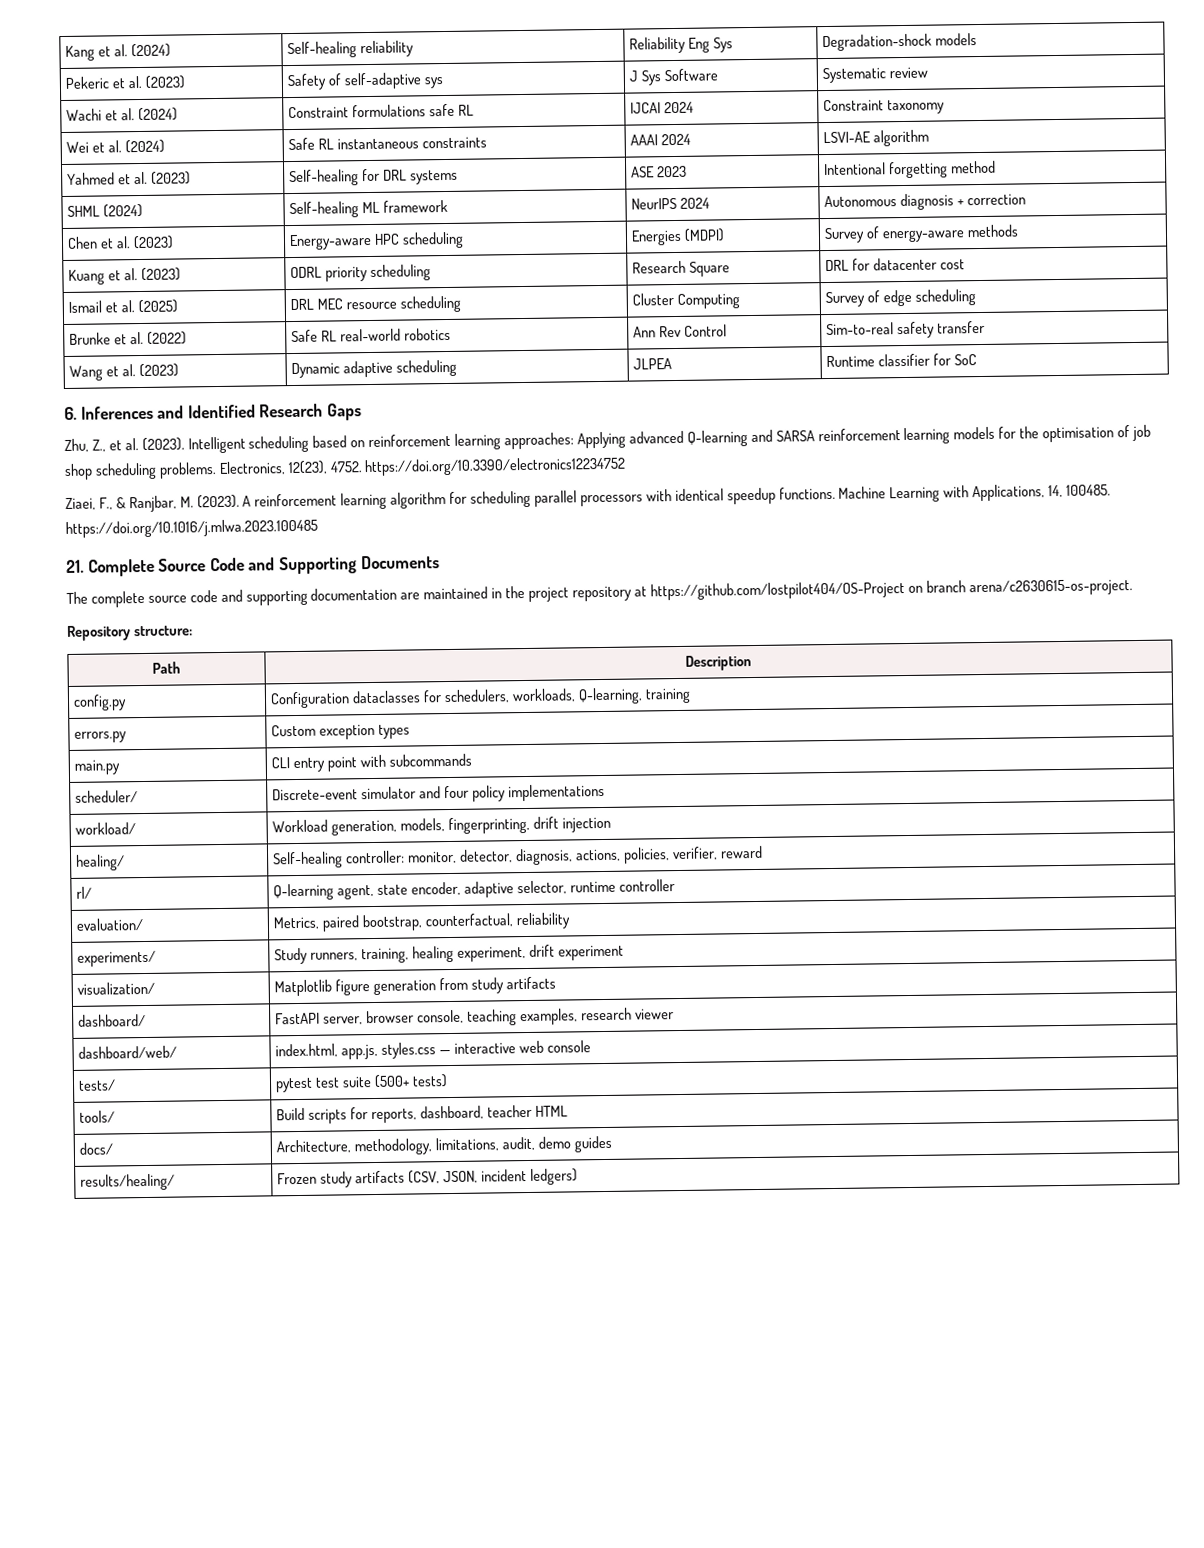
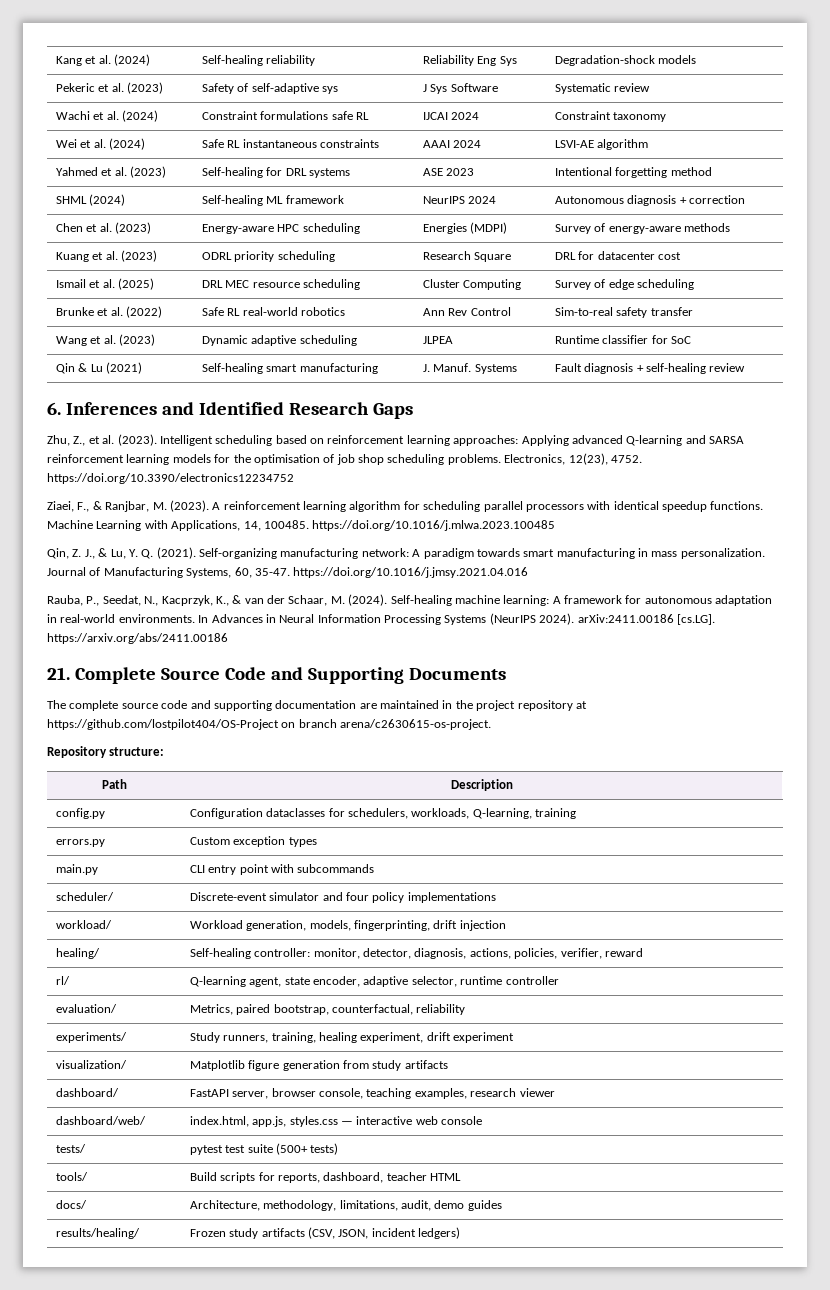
(977, 360) none -> [55,362,143,374] [201,363,378,374] [422,363,517,374] [554,363,746,374] // Qin & Lu (2021) | Self-healing smart manufacturing | J. Manuf. Systems | Fault diagnosis + self-healing review
(318, 528) none -> [47,547,765,559] [47,567,529,578] [47,594,773,606] [47,613,715,625] [47,633,228,644] // Qin, Z. J., & Lu, Y. Q. (2021). Self-organizing manufacturing network: A paradigm towards smart manufacturing in mass personalization. Journal of Manufacturing Systems, 60, 35-47. https://doi.org/10.1016/j.jmsy.2021.04.016 // Rauba, P., Seedat, N., Kacprzyk, K., & van der Schaar, M. (2024). Self-healing machine learning: A framework for autonomous adaptation in real-world environments. In Advances in Neural Information Processing Systems (NeurIPS 2024). arXiv:2411.00186 [cs.LG]. https://arxiv.org/abs/2411.00186

